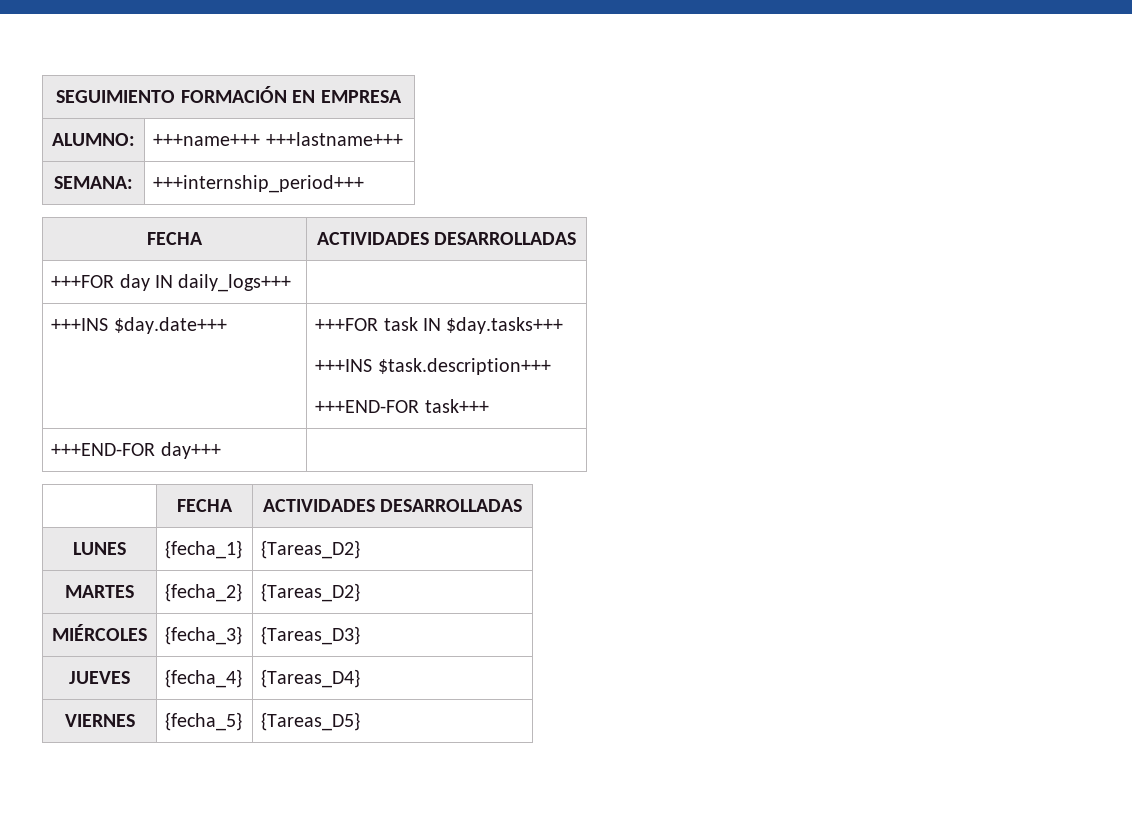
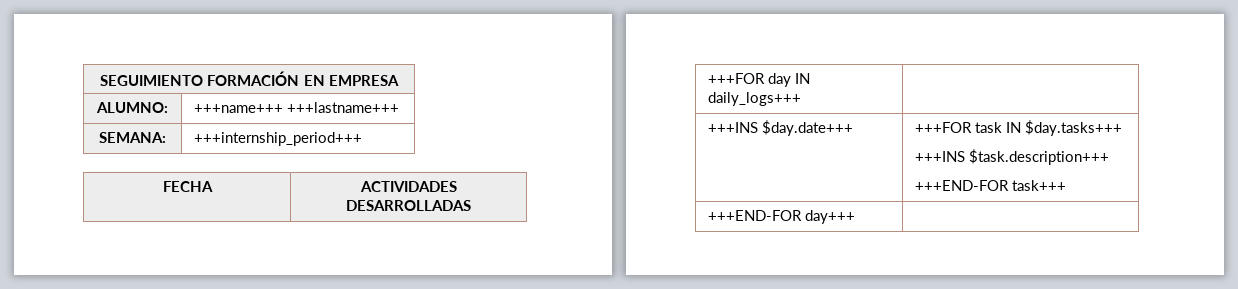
[177,499,233,512] [262,499,523,512] [73,542,126,555] [165,540,243,559] [261,540,361,559] [65,585,134,598] [165,583,243,602] [261,583,361,602] [52,624,147,641] [165,626,243,645] [261,626,361,645] [69,671,130,684] [165,669,243,688] [261,669,361,688] [64,714,135,727] [165,712,243,731] [261,712,361,731] // | FECHA | ACTIVIDADES DESARROLLADAS // LUNES | {fecha_1} | {Tareas_D2} // MARTES | {fecha_2} | {Tareas_D2} // MIÉRCOLES | {fecha_3} | {Tareas_D3} // JUEVES | {fecha_4} | {Tareas_D4} // VIERNES | {fecha_5} | {Tareas_D5} -> (856, 217) none

